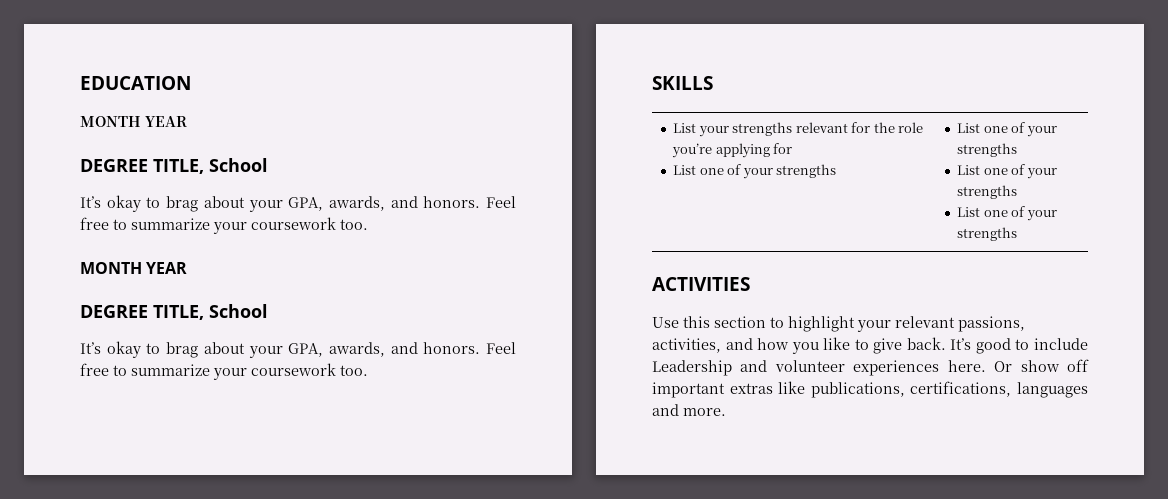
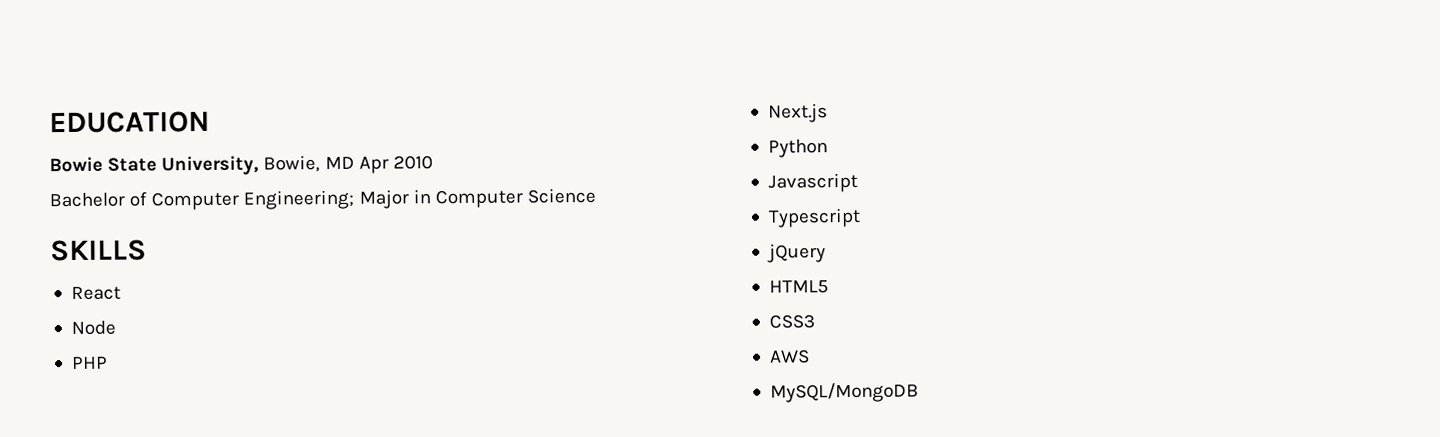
[80,116,187,127] [80,158,268,174] [80,195,516,212] [80,217,368,234] [80,262,188,274] [80,304,268,320] [80,341,516,358] [80,363,368,380] [652,76,713,90] [672,122,924,137] [671,143,793,158] [672,164,837,179] [956,122,1057,137] [956,143,1017,157] [956,164,1057,179] [956,185,1017,199] [956,206,1057,221] [956,227,1017,241] [652,277,750,291] [652,316,1025,332] [652,337,1088,354] [652,359,1089,376] [652,381,1088,398] [652,404,726,416] MONTH YEAR // DEGREE TITLE, School // It’s okay to brag about your GPA, awards, and honors. Feel free to summarize your coursework too. // MONTH YEAR // DEGREE TITLE, School // It’s okay to brag about your GPA, awards, and honors. Feel free to summarize your coursework too. // SKILLS // List your strengths relevant for the role you’re applying for // List one of your strengths | List one of your strengths // List one of your strengths // List one of your strengths // ACTIVITIES // Use this section to highlight your relevant passions, activities, and how you like to give back. It’s good to include Leadership and volunteer experiences here. Or show off important extras like publications, certifications, languages and more. -> [49,155,433,176] [49,187,596,211] [50,239,147,262] [70,286,121,300] [70,320,116,335] [71,356,108,369] [767,103,828,123] [767,139,828,158] [767,172,858,193] [767,207,861,228] [766,243,826,263] [768,280,829,294] [768,314,815,329] [769,349,810,364] [769,382,919,403] Bowie State University, Bowie, MD Apr 2010 // Bachelor of Computer Engineering; Major in Computer Science // SKILLS // React // Node // PHP // Next.js // Python // Javascript // Typescript // jQuery // HTML5 // CSS3 // AWS // MySQL/MongoDB

